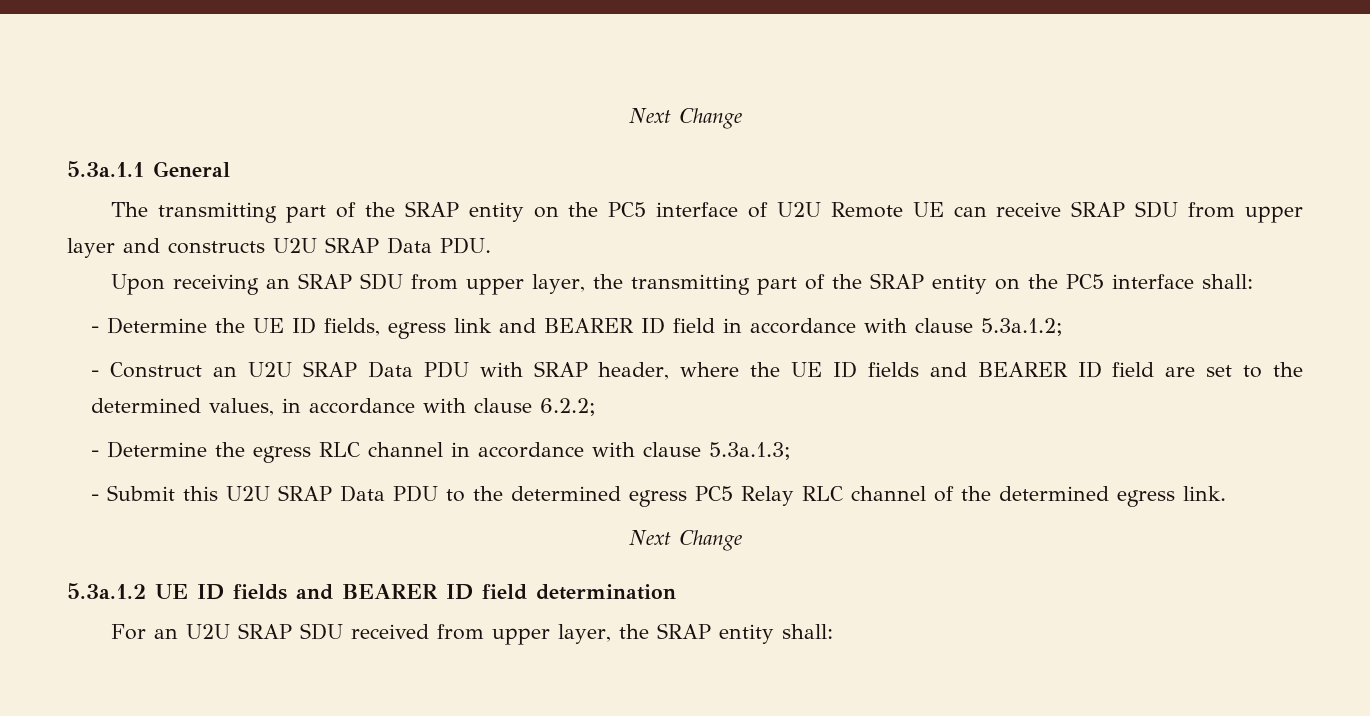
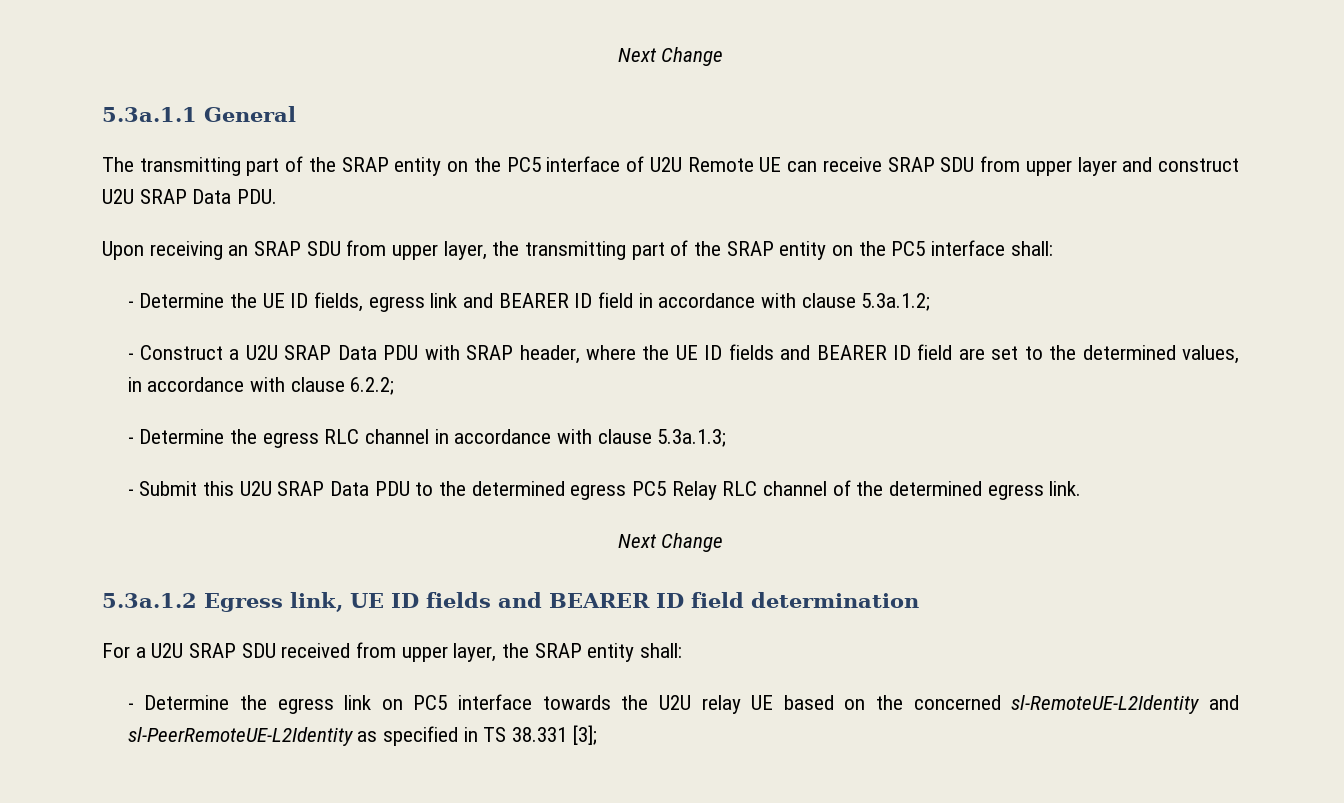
[168,241,265,254] constructs -> [1158,158,1239,172] construct
[213,366,238,377] an -> [229,349,240,360] a
(146, 591) none -> [204,592,343,612] Egress link,
[154,628,179,639] an -> [135,647,146,658] a
(834, 631) none -> [127,694,1240,714] [127,725,597,746] // - Determine the egress link on PC5 interface towards the U2U relay UE based on the concerned sl-RemoteUE-L2Identity and sl-PeerRemoteUE-L2Identity as specified in TS 38.331 [3];

